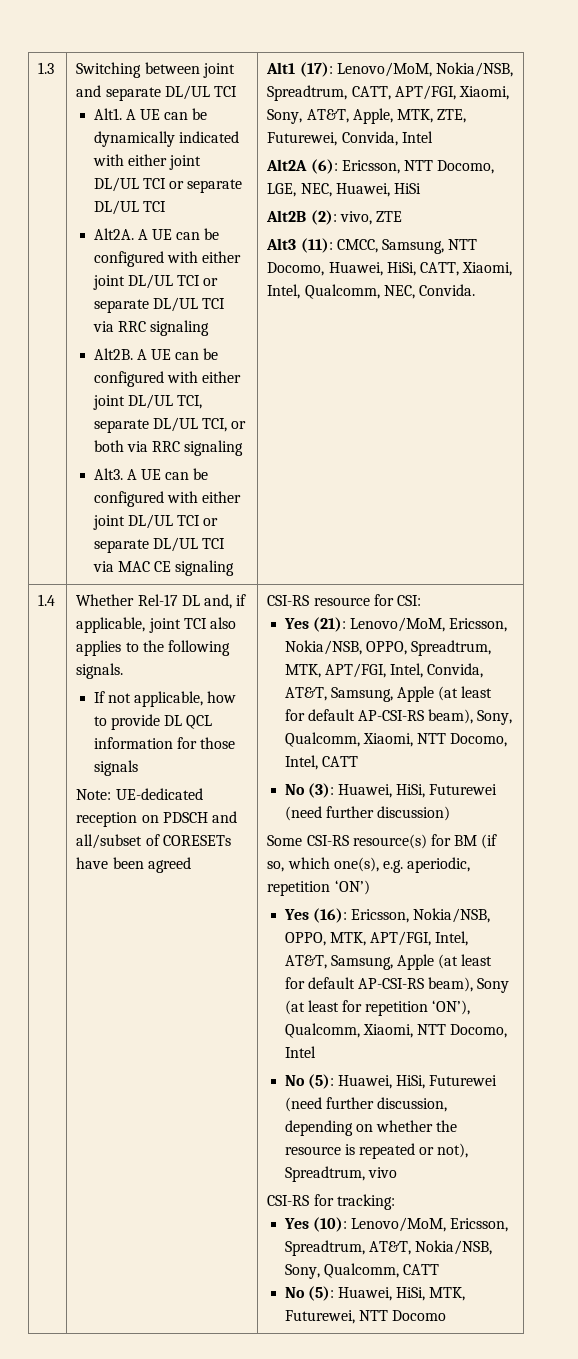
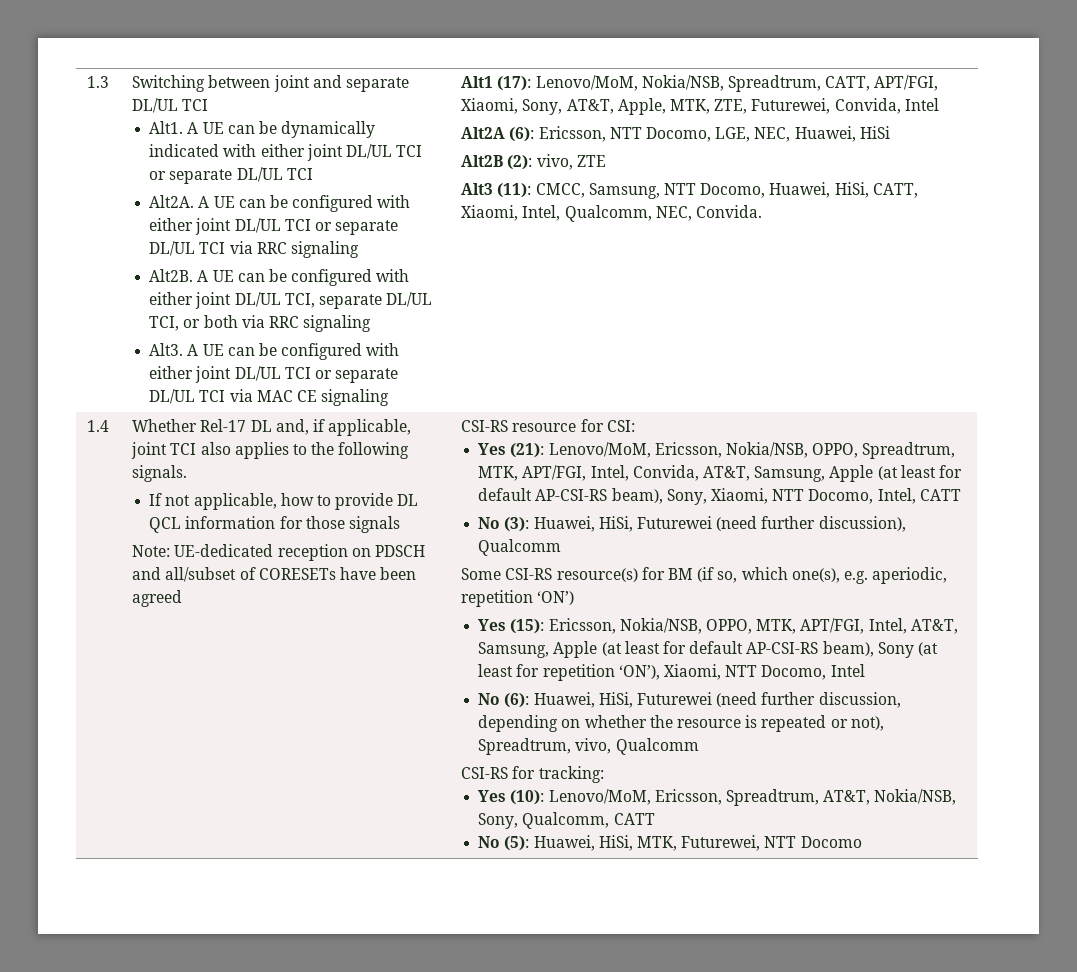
[284,732,360,747] Qualcomm, -> (707, 497) none
[376,806,450,821] discussion) -> [818,516,906,532] [478,539,562,556] discussion), Qualcomm
[312,908,347,923] (16): -> [510,619,545,634] (15):
[284,1023,360,1038] Qualcomm, -> (660, 672) none
[307,1074,334,1089] (5): -> [504,693,530,708] (6):
[367,1167,397,1178] vivo -> [575,738,699,755] vivo, Qualcomm

